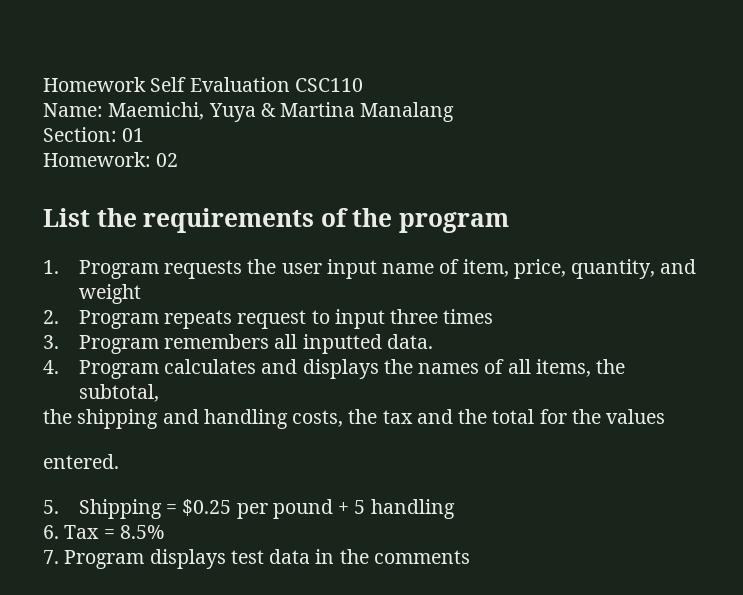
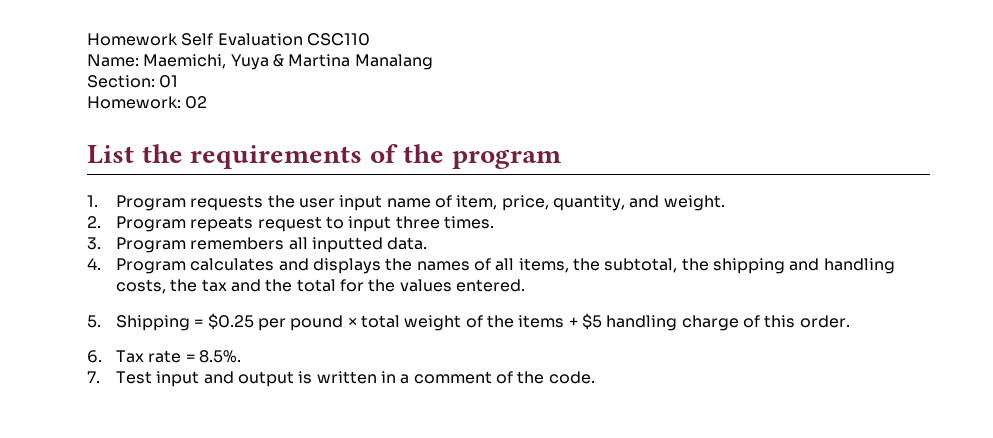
[78,284,141,304] weight -> [663,195,725,211] weight.
[443,309,494,324] times -> [444,216,495,229] times.
(159, 393) // -> (678, 265) none
(666, 416) // -> (452, 285) none
[338,499,455,519] [43,525,164,539] [43,549,470,569] + 5 handling // 6. Tax = 8.5% // 7. Program displays test data in the comments -> [347,313,850,331] [87,350,242,363] [87,371,595,387] × total weight of the items + $5 handling charge of this order. // 6. Tax rate = 8.5%. // 7. Test input and output is written in a comment of the code.

